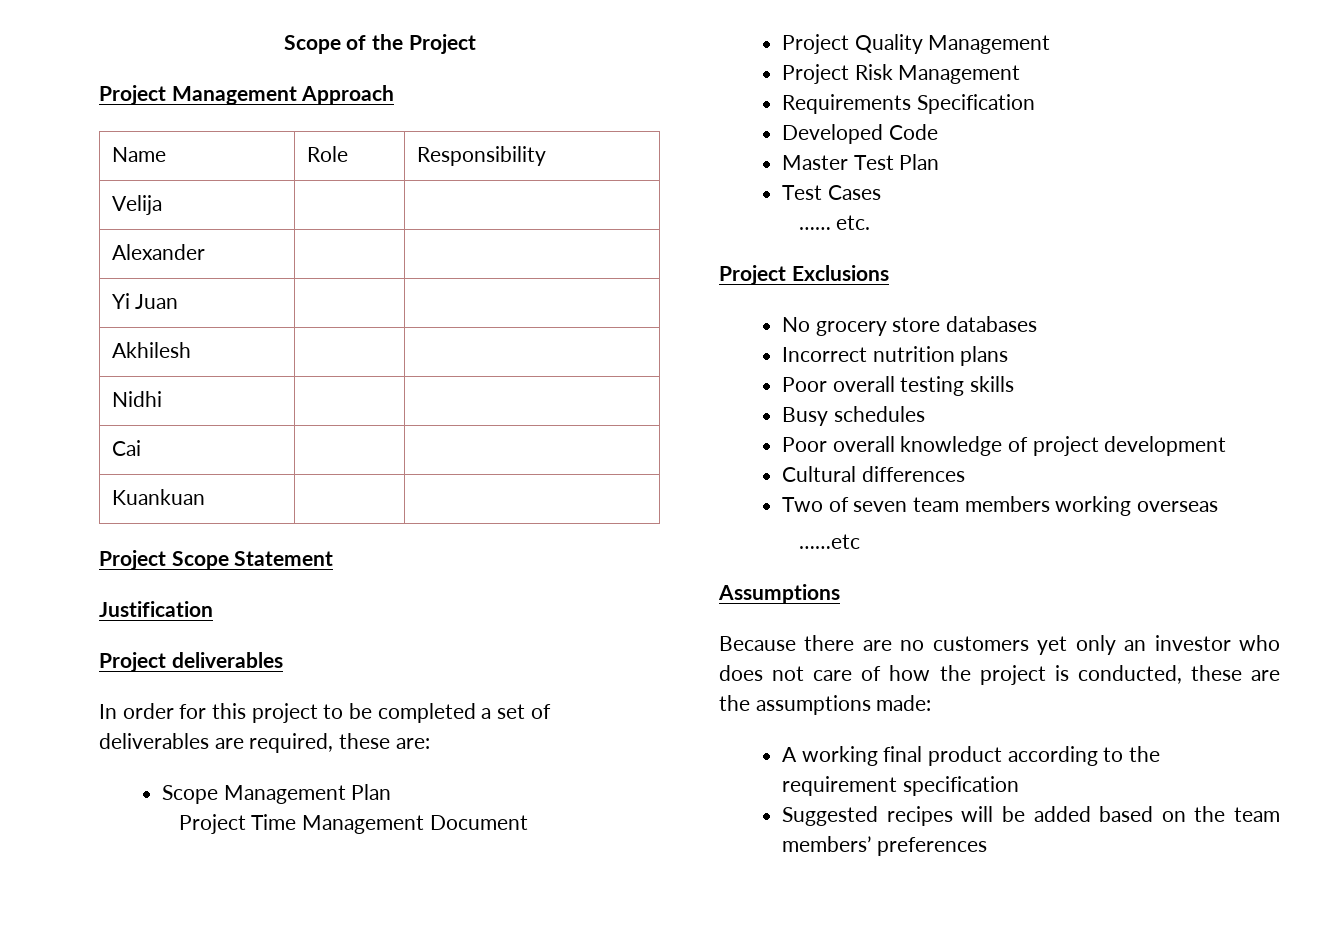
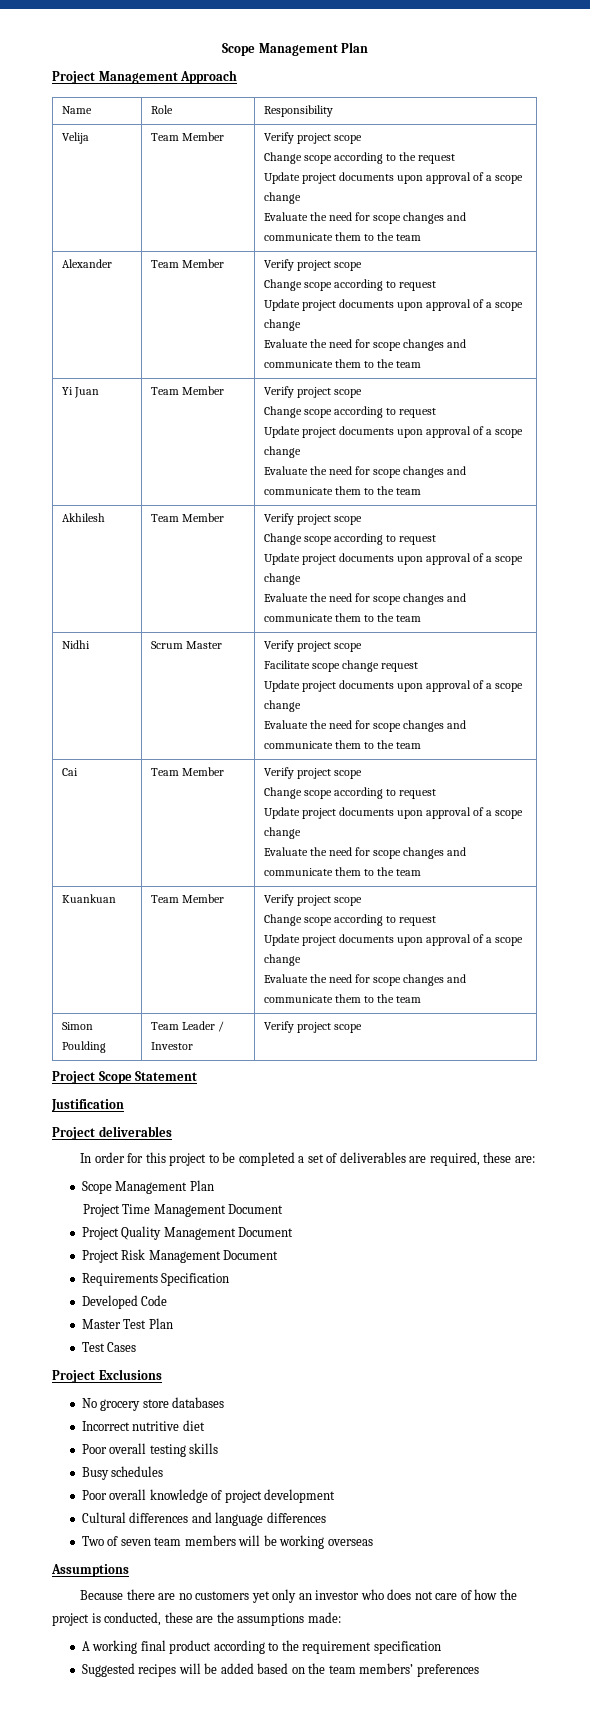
[283,34,476,54] Scope of the Project -> [221,42,369,56] Scope Management Plan
[111,244,205,260] [111,293,179,309] [111,342,191,358] [111,391,162,407] [111,440,141,456] [111,489,205,505] | // Alexander | | // Yi Juan | | // Akhilesh | | // Nidhi | | // Cai | | // Kuankuan | | -> [150,132,224,141] [263,132,362,144] [263,152,456,164] [263,172,524,184] [263,192,301,204] [263,212,467,224] [263,232,421,241] [61,259,112,268] [150,259,224,268] [263,259,362,271] [263,279,436,291] [263,299,524,311] [263,319,301,331] [263,339,467,351] [263,359,421,368] [61,387,99,398] [150,386,224,395] [263,386,362,398] [263,406,436,418] [263,426,524,438] [263,446,301,458] [263,466,467,478] [263,486,421,495] [61,513,105,522] [150,513,224,522] [263,513,362,525] [263,533,436,545] [263,553,524,565] [263,573,301,585] [263,593,467,605] [263,613,421,622] [61,640,90,649] [150,641,222,649] [263,640,362,652] [263,660,418,672] [263,680,524,692] [263,700,301,712] [263,720,467,732] [263,740,421,749] [61,768,78,776] [150,767,224,776] [263,767,362,779] [263,787,436,799] [263,807,524,819] [263,827,301,839] [263,847,467,859] [263,867,421,876] [61,894,116,903] [150,894,224,903] [263,894,362,906] [263,914,436,926] [263,934,524,946] [263,954,301,966] [263,974,467,986] [263,994,421,1003] [61,1022,93,1030] [61,1041,106,1053] [150,1021,224,1032] [150,1042,193,1050] [263,1021,362,1033] Team Member | Verify project scope // Change scope according to the request // Update project documents upon approval of a scope change // Evaluate the need for scope changes and communicate them to the team // Alexander | Team Member | Verify project scope // Change scope according to request // Update project documents upon approval of a scope change // Evaluate the need for scope changes and communicate them to the team // Yi Juan | Team Member | Verify project scope // Change scope according to request // Update project documents upon approval of a scope change // Evaluate the need for scope changes and communicate them to the team // Akhilesh | Team Member | Verify project scope // Change scope according to request // Update project documents upon approval of a scope change // Evaluate the need for scope changes and communicate them to the team // Nidhi | Scrum Master | Verify project scope // Facilitate scope change request // Update project documents upon approval of a scope change // Evaluate the need for scope changes and communicate them to the team // Cai | Team Member | Verify project scope // Change scope according to request // Update project documents upon approval of a scope change // Evaluate the need for scope changes and communicate them to the team // Kuankuan | Team Member | Verify project scope // Change scope according to request // Update project documents upon approval of a scope change // Evaluate the need for scope changes and communicate them to the team // Simon Poulding | Team Leader / Investor | Verify project scope
(1051, 44) none -> [238,1227,294,1237] Document
(1021, 74) none -> [223,1250,279,1260] Document
[798,215,871,230] // …… etc. -> (137, 1347) none
[872,346,1009,366] nutrition plans -> [132,1420,205,1431] nutritive diet
(965, 474) none -> [191,1512,326,1526] and language differences
(1050, 504) none -> [238,1535,277,1546] will be
[798,534,860,549] // ……etc -> (373, 1542) none

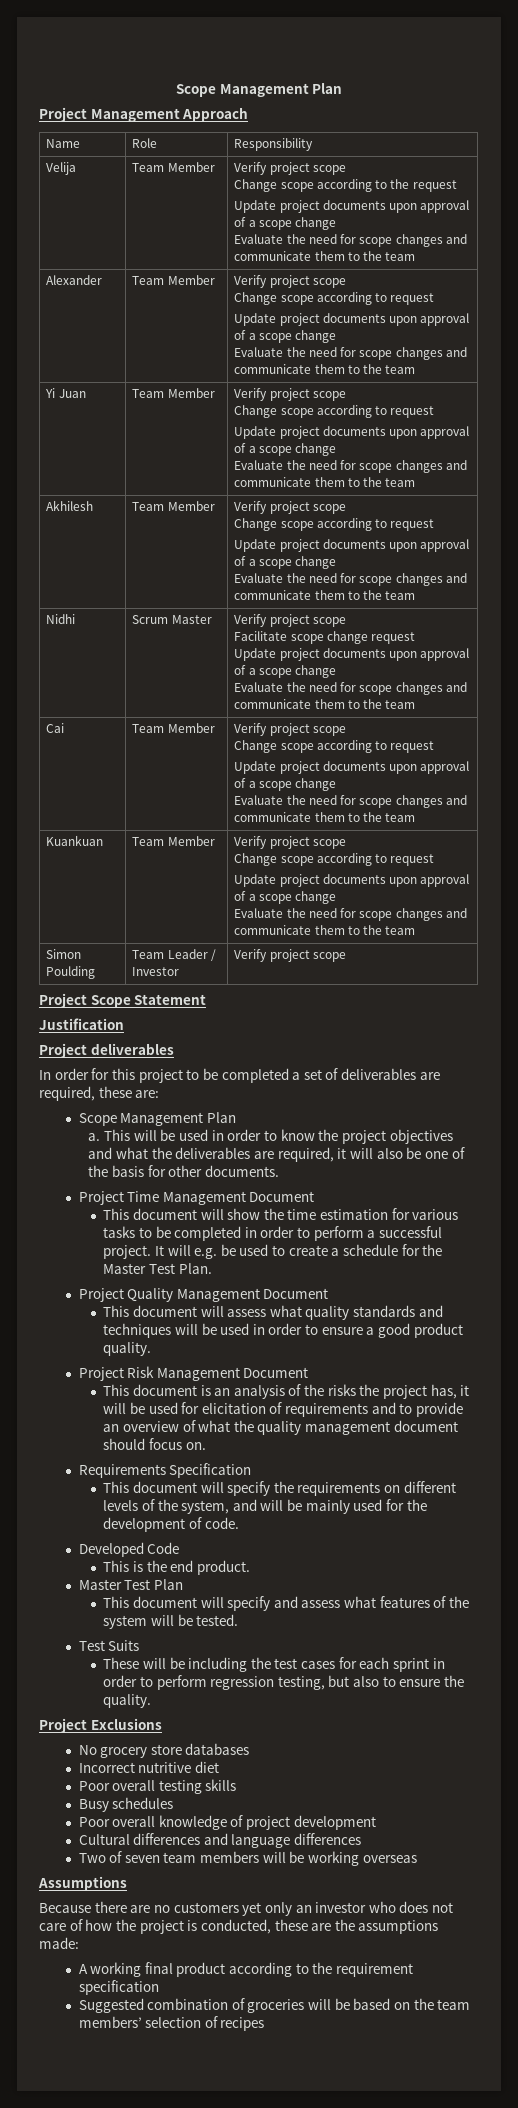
[82,1204,284,1217] [81,1226,294,1240] [81,1249,279,1263] [81,1273,230,1286] [81,1295,168,1309] [81,1318,173,1329] [81,1342,137,1352] Project Time Management Document // Project Quality Management Document // Project Risk Management Document // Requirements Specification // Developed Code // Master Test Plan // Test Cases -> [88,1129,453,1144] [88,1147,465,1162] [88,1165,279,1177] [78,1191,315,1205] [103,1208,459,1220] [103,1226,443,1241] [103,1244,443,1259] [103,1263,212,1274] [78,1288,329,1302] [103,1305,443,1320] [103,1323,463,1338] [103,1342,152,1356] [78,1366,309,1381] [103,1384,470,1399] [103,1402,464,1417] [103,1420,458,1435] [103,1438,206,1450] [78,1463,252,1478] [103,1481,456,1496] [103,1499,427,1514] [103,1517,239,1532] [78,1542,180,1557] [103,1560,250,1575] [78,1579,183,1590] [103,1596,470,1611] [103,1614,239,1629] [78,1640,140,1651] [103,1657,445,1672] [103,1675,465,1690] [103,1694,152,1708] a. This will be used in order to know the project objectives and what the deliverables are required, it will also be one of the basis for other documents. // Project Time Management Document // This document will show the time estimation for various tasks to be completed in order to perform a successful project. It will e.g. be used to create a schedule for the Master Test Plan. // Project Quality Management Document // This document will assess what quality standards and techniques will be used in order to ensure a good product quality. // Project Risk Management Document // This document is an analysis of the risks the project has, it will be used for elicitation of requirements and to provide an overview of what the quality management document should focus on. // Requirements Specification // This document will specify the requirements on different levels of the system, and will be mainly used for the development of code. // Developed Code // This is the end product. // Master Test Plan // This document will specify and assess what features of the system will be tested. // Test Suits // These will be including the test cases for each sprint in order to perform regression testing, but also to ensure the quality.
[138,1663,254,1677] recipes will be added -> [147,1998,350,2013] combination of groceries will be
[416,1664,479,1677] preferences -> [145,2016,265,2031] selection of recipes

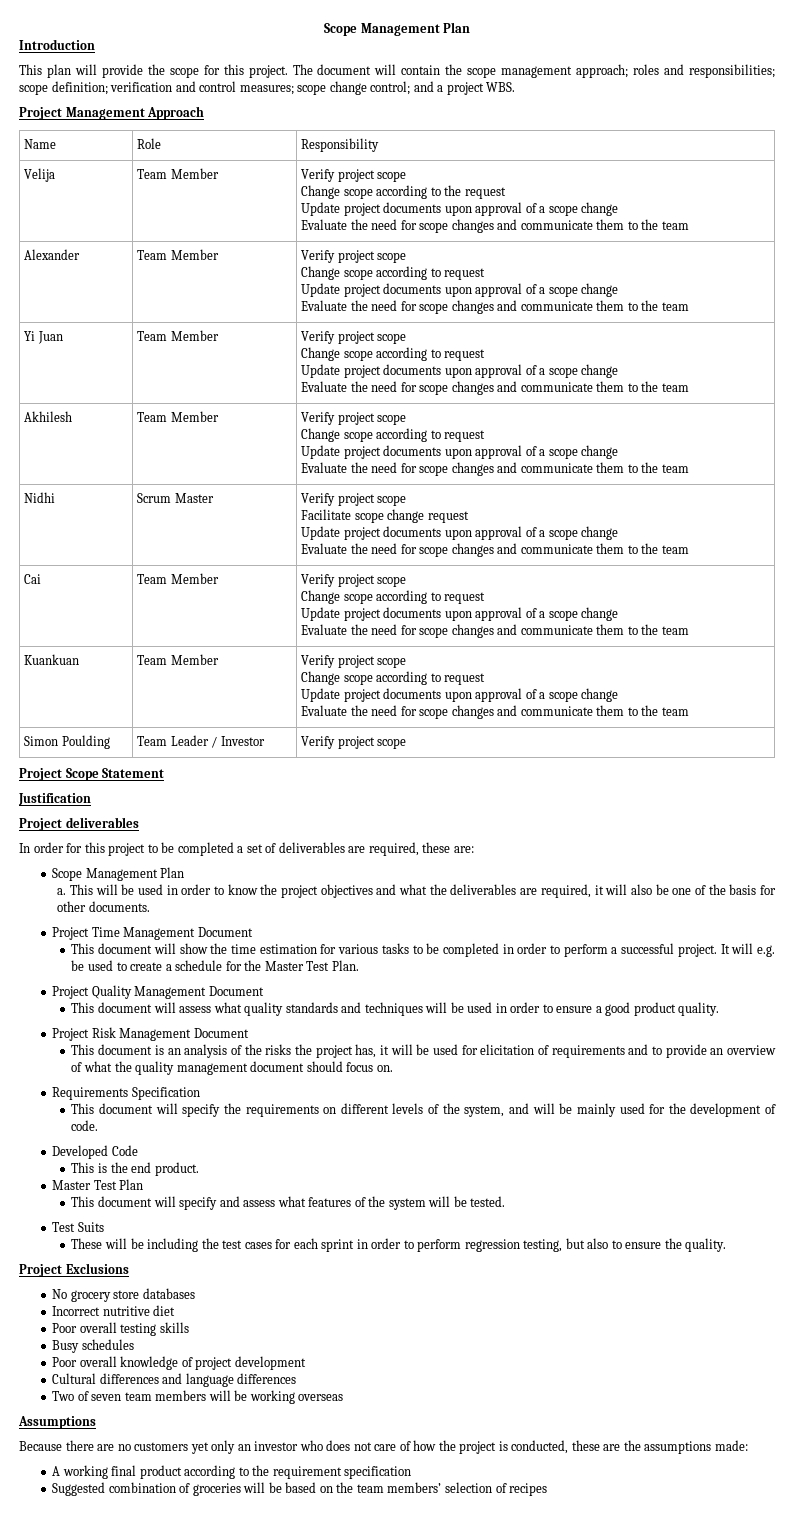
[175,83,343,97] Scope Management Plan -> [323,22,471,36] [19,39,95,50] [19,64,775,78] [19,81,516,95] Scope Management Plan // Introduction // This plan will provide the scope for this project. The document will contain the scope management approach; roles and responsibilities; scope definition; verification and control measures; scope change control; and a project WBS.

